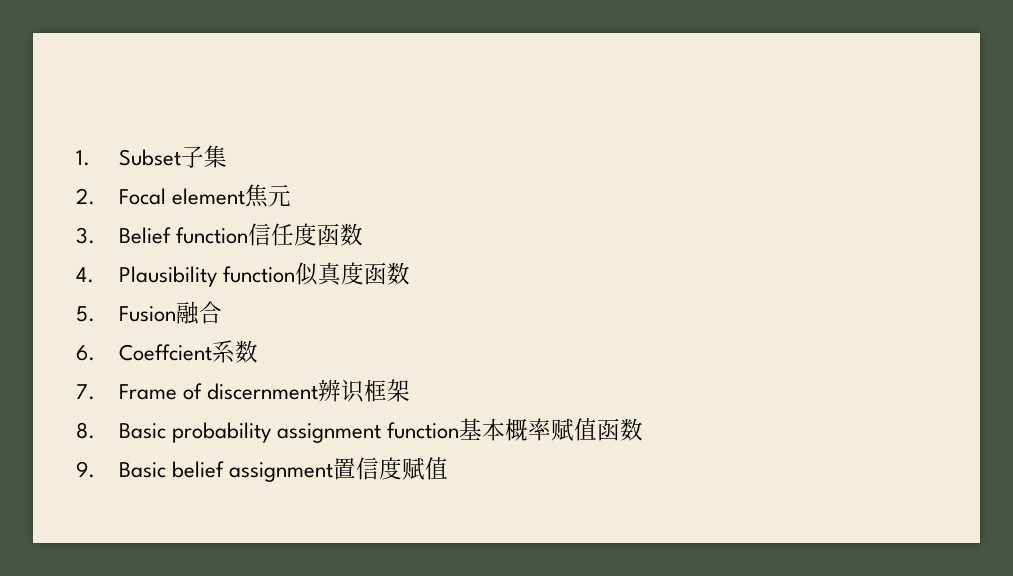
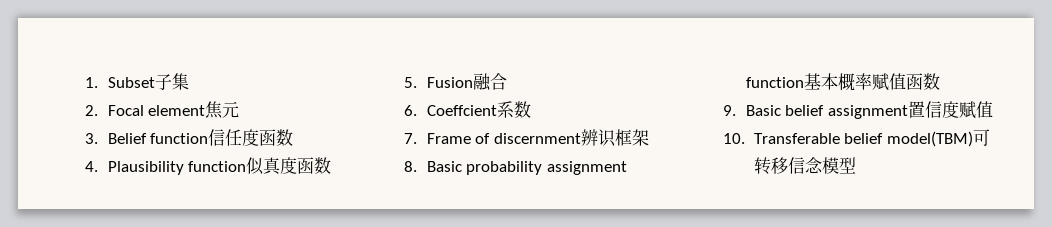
(449, 468) none -> [723,129,990,147] [753,157,856,175] // 10. Transferable belief model(TBM)可转移信念模型

